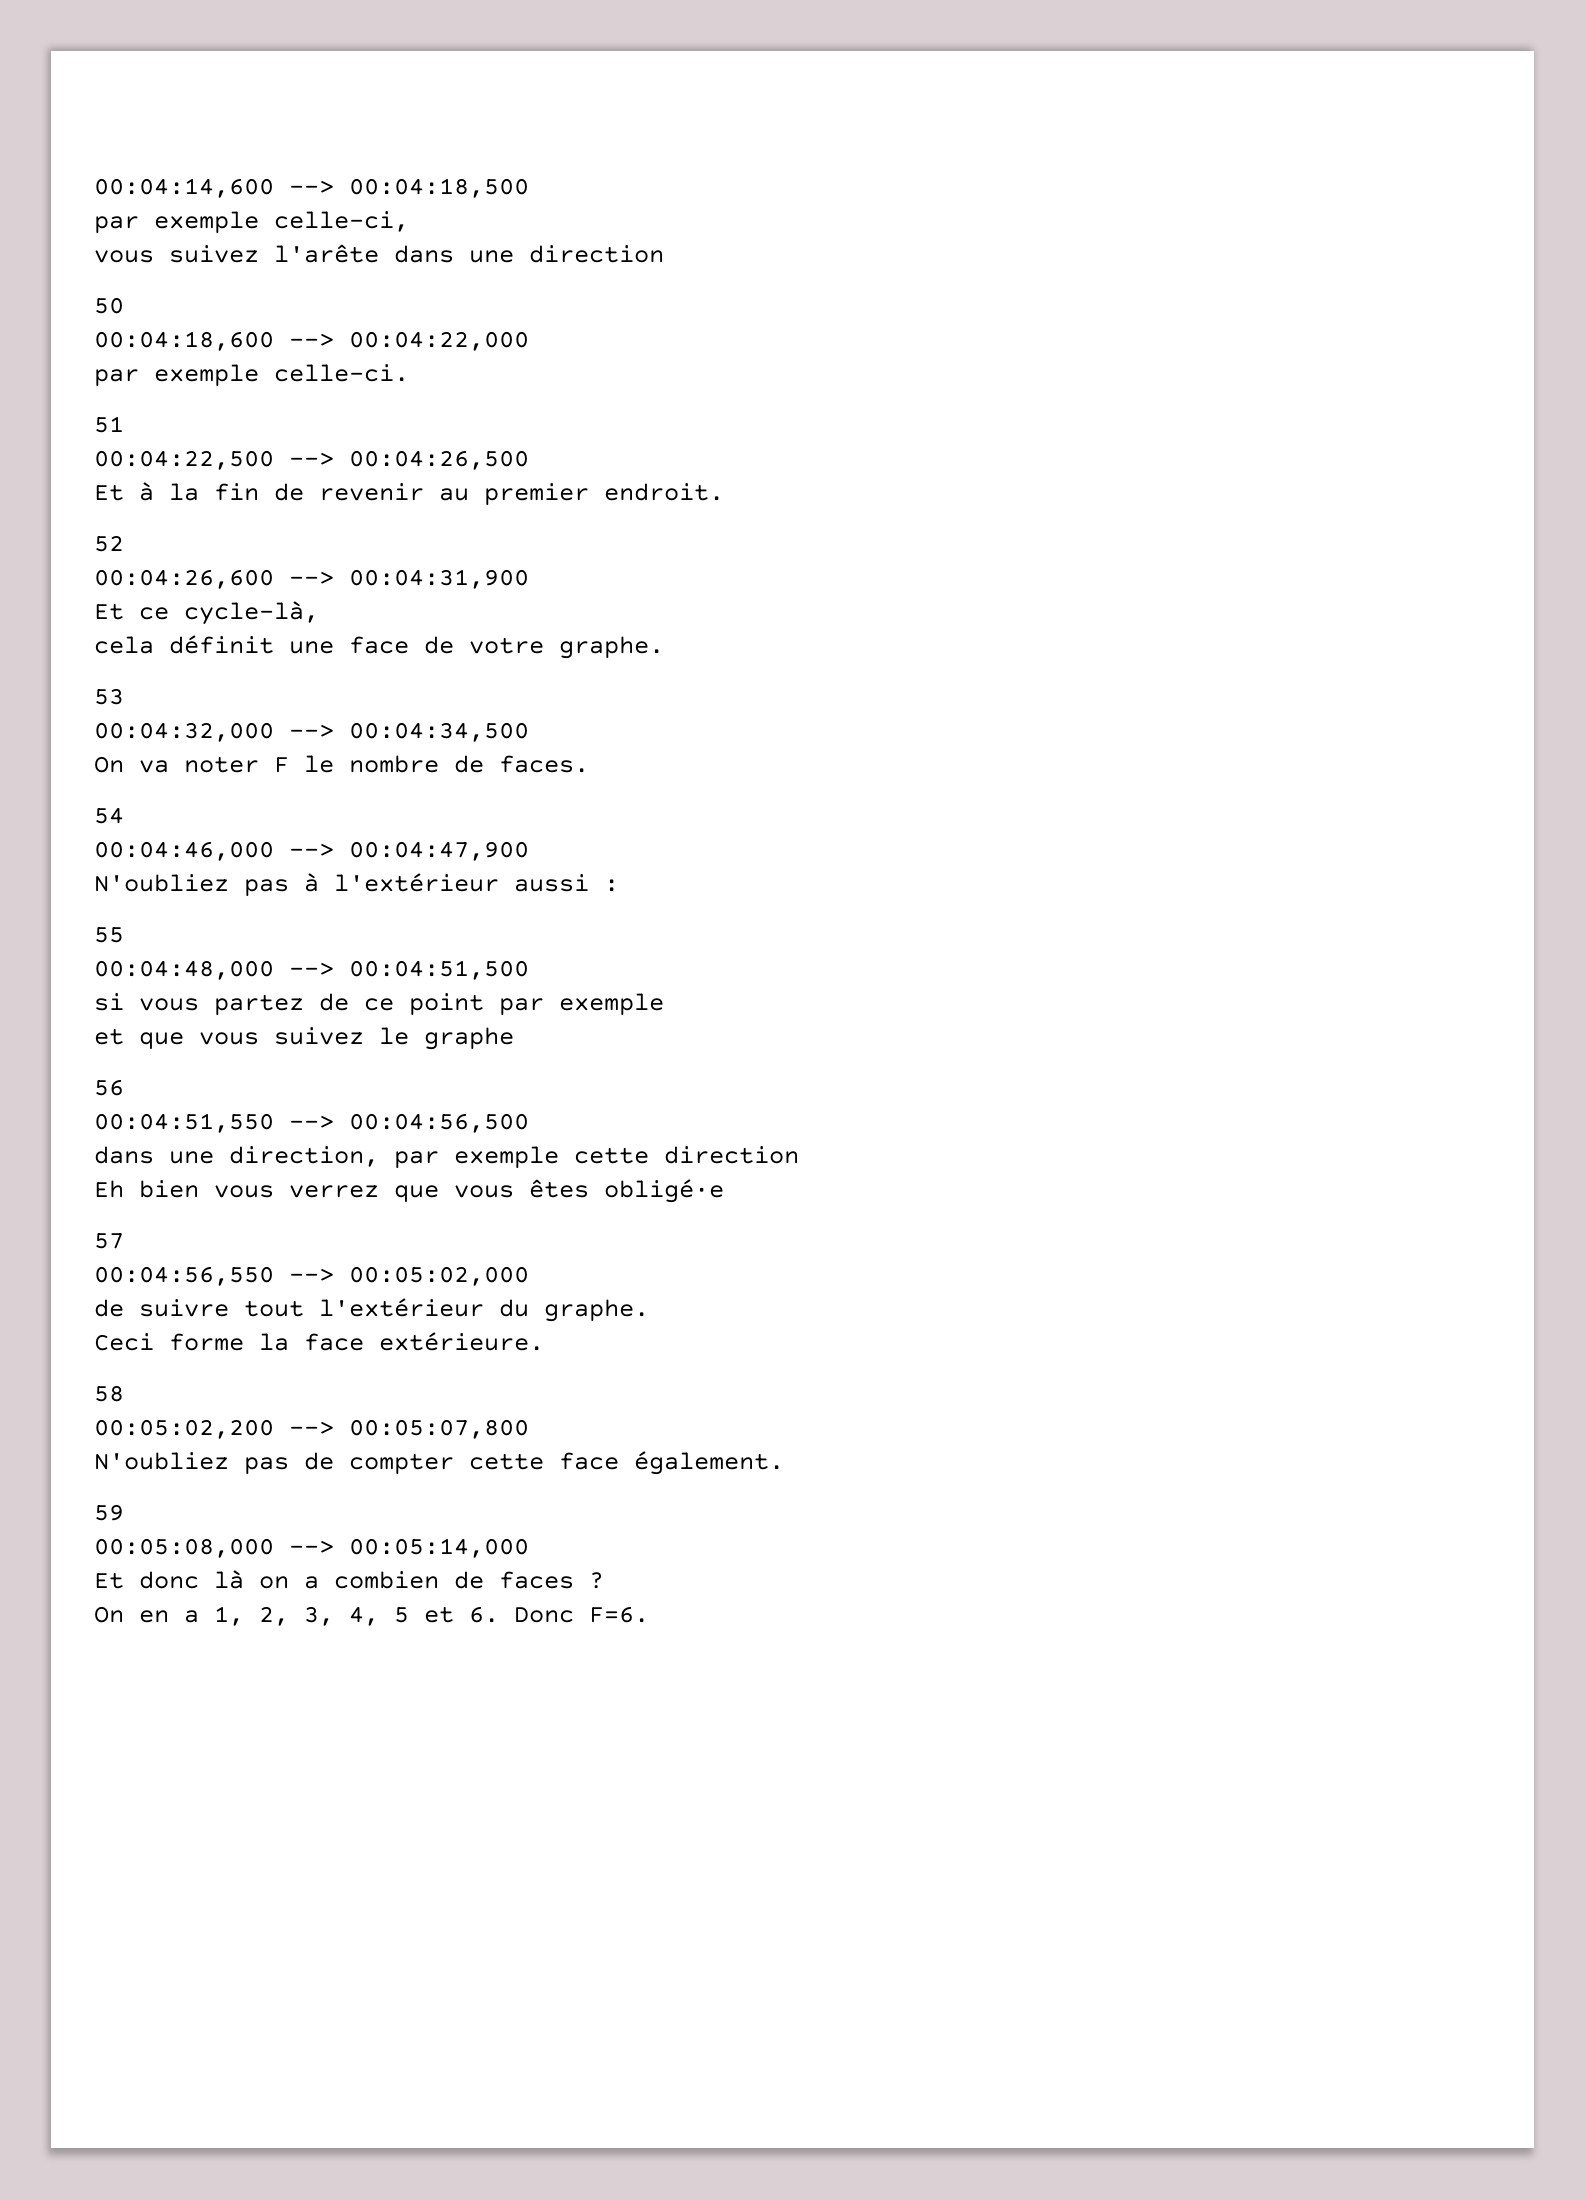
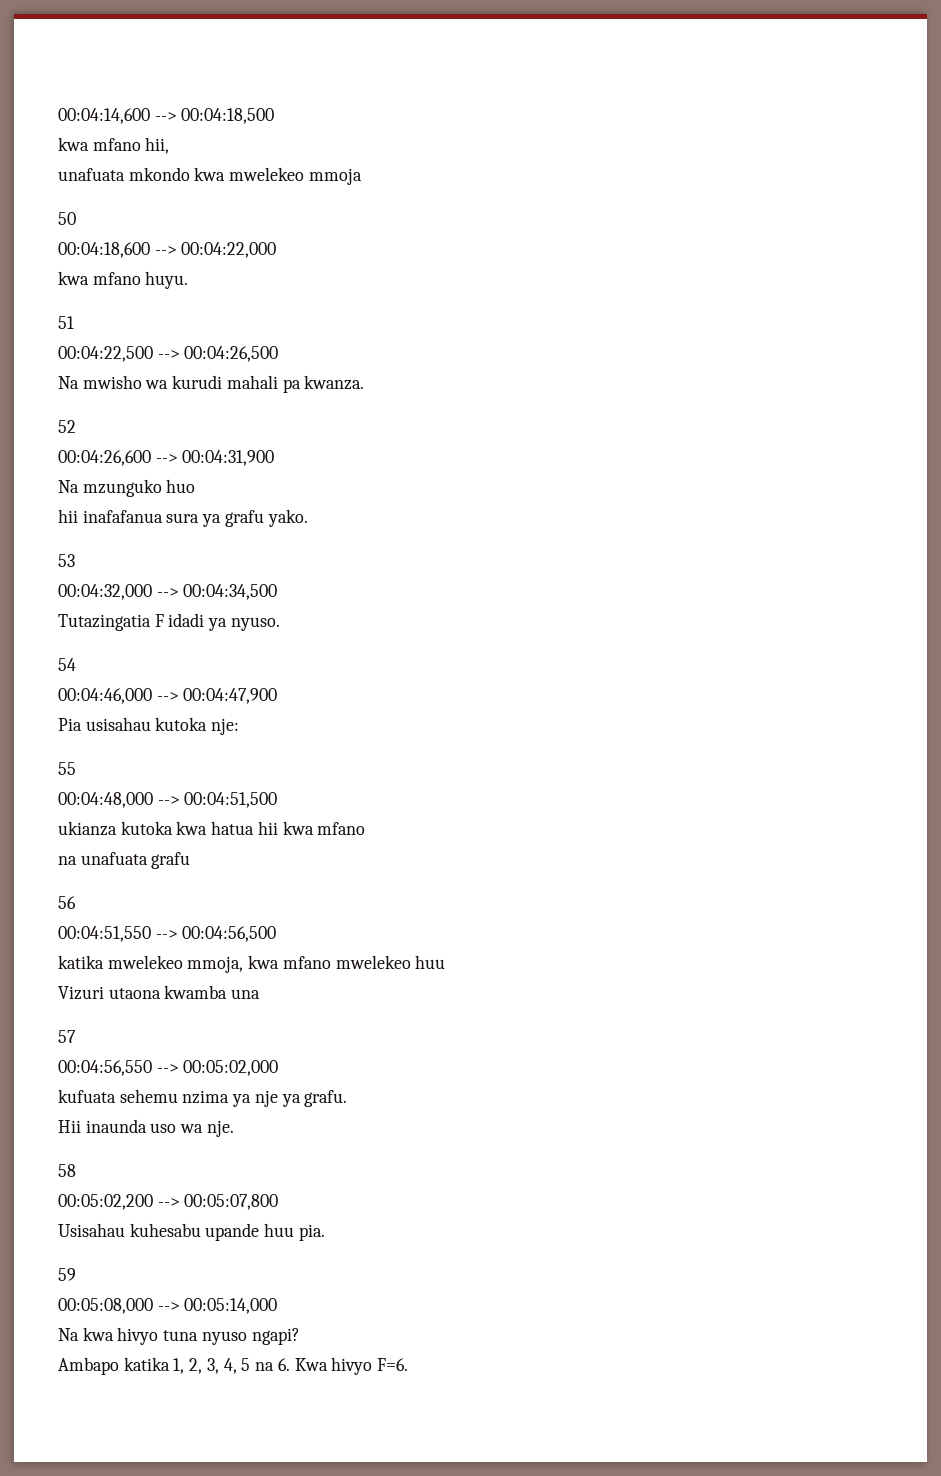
[94,211,409,233] [94,244,664,263] par exemple celle-ci, // vous suivez l'arête dans une direction -> [58,137,170,154] [58,167,362,185] kwa mfano hii, // unafuata mkondo kwa mwelekeo mmoja
[94,364,409,386] par exemple celle-ci. -> [58,271,189,289] kwa mfano huyu.
[94,482,724,505] [94,535,124,552] [94,569,529,589] [94,601,319,625] [94,635,664,659] [94,688,124,705] [94,722,529,742] [94,755,589,773] [94,807,124,824] [94,841,529,861] [94,873,619,896] [94,927,124,943] [94,960,529,980] [94,993,664,1015] [94,1027,514,1050] [94,1079,124,1096] [94,1113,529,1133] [94,1146,799,1168] [94,1179,724,1203] [94,1233,124,1249] [94,1266,529,1286] [94,1298,649,1322] [94,1332,544,1351] [94,1385,124,1402] [94,1419,529,1439] [94,1451,784,1475] [94,1504,124,1521] [94,1538,529,1558] [94,1570,604,1589] [94,1606,199,1623] Et à la fin de revenir au premier endroit. // 52 // 00:04:26,600 --> 00:04:31,900 // Et ce cycle-là, // cela définit une face de votre graphe. // 53 // 00:04:32,000 --> 00:04:34,500 // On va noter F le nombre de faces. // 54 // 00:04:46,000 --> 00:04:47,900 // N'oubliez pas à l'extérieur aussi : // 55 // 00:04:48,000 --> 00:04:51,500 // si vous partez de ce point par exemple // et que vous suivez le graphe // 56 // 00:04:51,550 --> 00:04:56,500 // dans une direction, par exemple cette direction // Eh bien vous verrez que vous êtes obligé·e // 57 // 00:04:56,550 --> 00:05:02,000 // de suivre tout l'extérieur du graphe. // Ceci forme la face extérieure. // 58 // 00:05:02,200 --> 00:05:07,800 // N'oubliez pas de compter cette face également. // 59 // 00:05:08,000 --> 00:05:14,000 // Et donc là on a combien de faces ? // On en a -> [58,375,365,393] [58,420,76,433] [58,450,275,466] [58,479,196,497] [58,509,308,527] [58,554,75,567] [58,584,278,600] [58,613,280,631] [58,658,76,671] [58,688,278,704] [58,717,240,735] [58,762,76,775] [58,792,278,808] [58,821,366,836] [58,852,191,869] [58,896,76,909] [58,926,277,942] [58,955,446,973] [58,985,261,1000] [58,1030,76,1043] [58,1060,279,1076] [58,1089,348,1107] [58,1119,234,1137] [58,1164,76,1177] [58,1194,279,1210] [58,1223,325,1241] [58,1268,76,1281] [58,1298,278,1314] [58,1327,300,1345] [58,1357,170,1375] Na mwisho wa kurudi mahali pa kwanza. // 52 // 00:04:26,600 --> 00:04:31,900 // Na mzunguko huo // hii inafafanua sura ya grafu yako. // 53 // 00:04:32,000 --> 00:04:34,500 // Tutazingatia F idadi ya nyuso. // 54 // 00:04:46,000 --> 00:04:47,900 // Pia usisahau kutoka nje: // 55 // 00:04:48,000 --> 00:04:51,500 // ukianza kutoka kwa hatua hii kwa mfano // na unafuata grafu // 56 // 00:04:51,550 --> 00:04:56,500 // katika mwelekeo mmoja, kwa mfano mwelekeo huu // Vizuri utaona kwamba una // 57 // 00:04:56,550 --> 00:05:02,000 // kufuata sehemu nzima ya nje ya grafu. // Hii inaunda uso wa nje. // 58 // 00:05:02,200 --> 00:05:07,800 // Usisahau kuhesabu upande huu pia. // 59 // 00:05:08,000 --> 00:05:14,000 // Na kwa hivyo tuna nyuso ngapi? // Ambapo katika
[424,1606,574,1623] et 6. Donc -> [255,1357,373,1375] na 6. Kwa hivyo

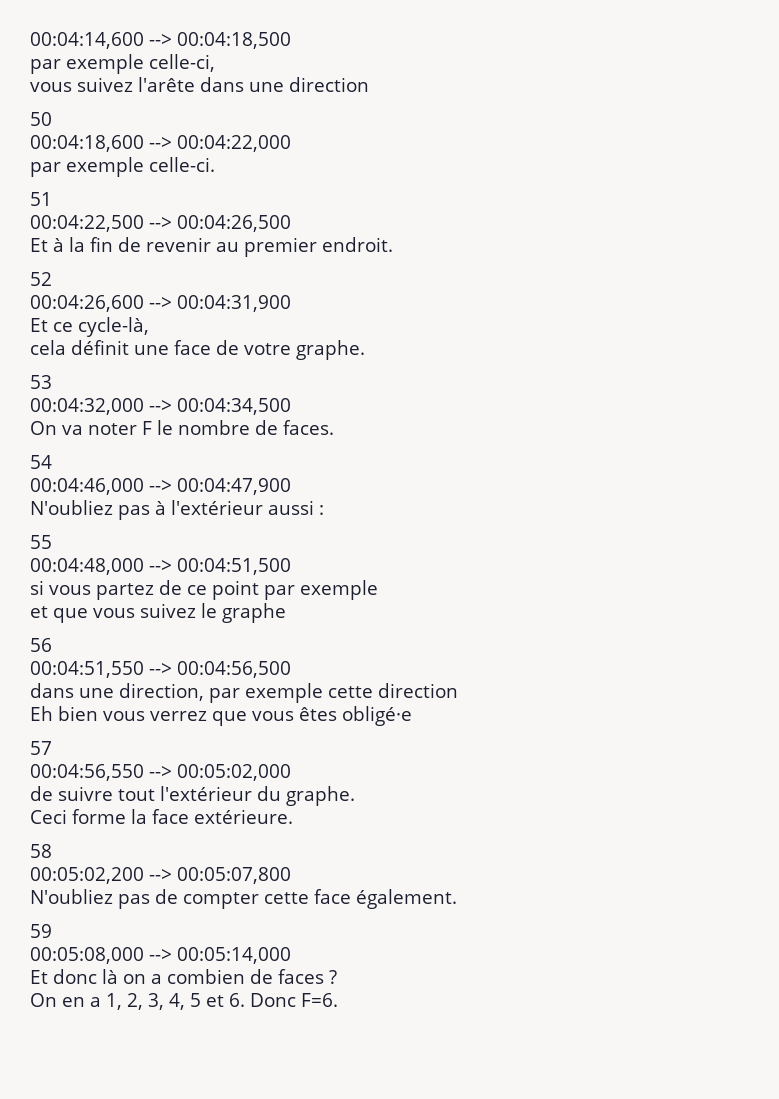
[58,137,170,154] [58,167,362,185] kwa mfano hii, // unafuata mkondo kwa mwelekeo mmoja -> [30,54,215,74] [30,77,369,92] par exemple celle-ci, // vous suivez l'arête dans une direction
[58,271,189,289] kwa mfano huyu. -> [30,157,215,177] par exemple celle-ci.
[58,375,365,393] [58,420,76,433] [58,450,275,466] [58,479,196,497] [58,509,308,527] [58,554,75,567] [58,584,278,600] [58,613,280,631] [58,658,76,671] [58,688,278,704] [58,717,240,735] [58,762,76,775] [58,792,278,808] [58,821,366,836] [58,852,191,869] [58,896,76,909] [58,926,277,942] [58,955,446,973] [58,985,261,1000] [58,1030,76,1043] [58,1060,279,1076] [58,1089,348,1107] [58,1119,234,1137] [58,1164,76,1177] [58,1194,279,1210] [58,1223,325,1241] [58,1268,76,1281] [58,1298,278,1314] [58,1327,300,1345] [58,1357,170,1375] Na mwisho wa kurudi mahali pa kwanza. // 52 // 00:04:26,600 --> 00:04:31,900 // Na mzunguko huo // hii inafafanua sura ya grafu yako. // 53 // 00:04:32,000 --> 00:04:34,500 // Tutazingatia F idadi ya nyuso. // 54 // 00:04:46,000 --> 00:04:47,900 // Pia usisahau kutoka nje: // 55 // 00:04:48,000 --> 00:04:51,500 // ukianza kutoka kwa hatua hii kwa mfano // na unafuata grafu // 56 // 00:04:51,550 --> 00:04:56,500 // katika mwelekeo mmoja, kwa mfano mwelekeo huu // Vizuri utaona kwamba una // 57 // 00:04:56,550 --> 00:05:02,000 // kufuata sehemu nzima ya nje ya grafu. // Hii inaunda uso wa nje. // 58 // 00:05:02,200 --> 00:05:07,800 // Usisahau kuhesabu upande huu pia. // 59 // 00:05:08,000 --> 00:05:14,000 // Na kwa hivyo tuna nyuso ngapi? // Ambapo katika -> [30,237,393,257] [30,272,52,286] [30,295,291,312] [30,317,149,337] [30,340,365,360] [30,375,52,389] [30,398,291,415] [30,420,334,435] [30,455,52,469] [30,478,291,495] [30,500,324,520] [30,535,52,549] [30,558,291,575] [30,580,378,600] [30,603,286,623] [30,638,52,652] [30,661,291,678] [30,683,458,703] [30,706,412,726] [30,741,52,755] [30,764,291,781] [30,786,355,806] [30,809,293,824] [30,844,52,858] [30,867,291,884] [30,889,457,909] [30,924,52,938] [30,947,291,964] [30,969,337,984] [30,993,101,1007] Et à la fin de revenir au premier endroit. // 52 // 00:04:26,600 --> 00:04:31,900 // Et ce cycle-là, // cela définit une face de votre graphe. // 53 // 00:04:32,000 --> 00:04:34,500 // On va noter F le nombre de faces. // 54 // 00:04:46,000 --> 00:04:47,900 // N'oubliez pas à l'extérieur aussi : // 55 // 00:04:48,000 --> 00:04:51,500 // si vous partez de ce point par exemple // et que vous suivez le graphe // 56 // 00:04:51,550 --> 00:04:56,500 // dans une direction, par exemple cette direction // Eh bien vous verrez que vous êtes obligé·e // 57 // 00:04:56,550 --> 00:05:02,000 // de suivre tout l'extérieur du graphe. // Ceci forme la face extérieure. // 58 // 00:05:02,200 --> 00:05:07,800 // N'oubliez pas de compter cette face également. // 59 // 00:05:08,000 --> 00:05:14,000 // Et donc là on a combien de faces ? // On en a
[255,1357,373,1375] na 6. Kwa hivyo -> [206,993,296,1007] et 6. Donc

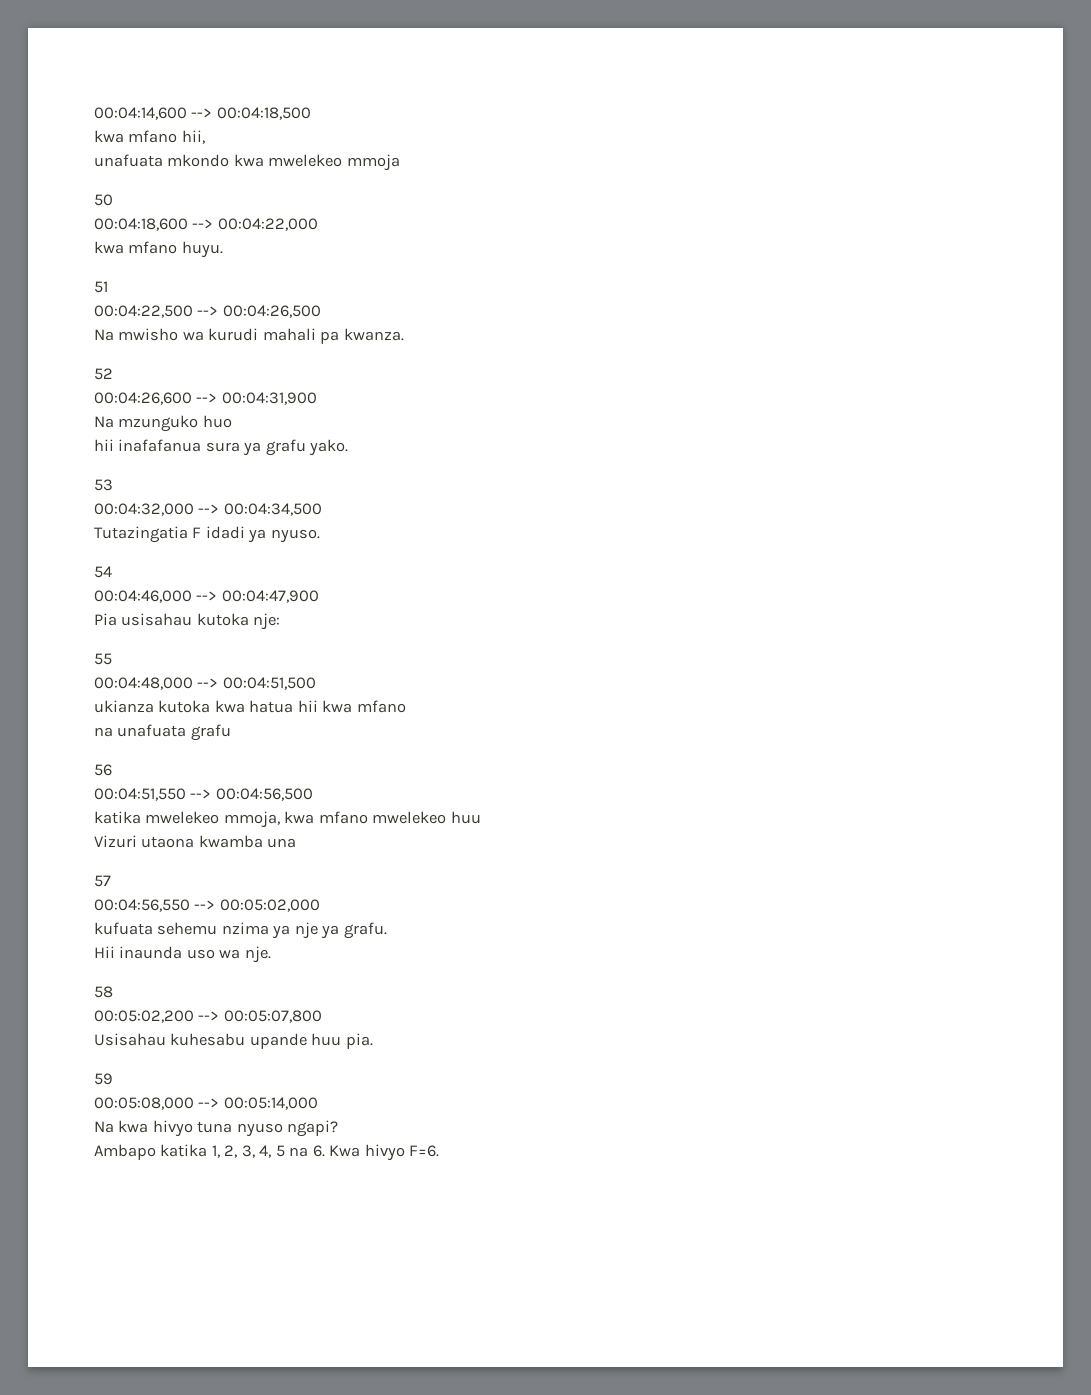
[30,54,215,74] [30,77,369,92] par exemple celle-ci, // vous suivez l'arête dans une direction -> [94,130,205,144] [94,154,400,171] kwa mfano hii, // unafuata mkondo kwa mwelekeo mmoja
[30,157,215,177] par exemple celle-ci. -> [94,241,223,258] kwa mfano huyu.
[30,237,393,257] [30,272,52,286] [30,295,291,312] [30,317,149,337] [30,340,365,360] [30,375,52,389] [30,398,291,415] [30,420,334,435] [30,455,52,469] [30,478,291,495] [30,500,324,520] [30,535,52,549] [30,558,291,575] [30,580,378,600] [30,603,286,623] [30,638,52,652] [30,661,291,678] [30,683,458,703] [30,706,412,726] [30,741,52,755] [30,764,291,781] [30,786,355,806] [30,809,293,824] [30,844,52,858] [30,867,291,884] [30,889,457,909] [30,924,52,938] [30,947,291,964] [30,969,337,984] [30,993,101,1007] Et à la fin de revenir au premier endroit. // 52 // 00:04:26,600 --> 00:04:31,900 // Et ce cycle-là, // cela définit une face de votre graphe. // 53 // 00:04:32,000 --> 00:04:34,500 // On va noter F le nombre de faces. // 54 // 00:04:46,000 --> 00:04:47,900 // N'oubliez pas à l'extérieur aussi : // 55 // 00:04:48,000 --> 00:04:51,500 // si vous partez de ce point par exemple // et que vous suivez le graphe // 56 // 00:04:51,550 --> 00:04:56,500 // dans une direction, par exemple cette direction // Eh bien vous verrez que vous êtes obligé·e // 57 // 00:04:56,550 --> 00:05:02,000 // de suivre tout l'extérieur du graphe. // Ceci forme la face extérieure. // 58 // 00:05:02,200 --> 00:05:07,800 // N'oubliez pas de compter cette face également. // 59 // 00:05:08,000 --> 00:05:14,000 // Et donc là on a combien de faces ? // On en a -> [94,328,404,344] [94,368,113,380] [94,392,317,405] [94,415,232,432] [94,439,349,456] [94,479,113,491] [94,503,322,516] [94,526,320,543] [94,566,112,578] [94,590,319,603] [94,613,281,630] [94,653,112,665] [94,677,316,690] [94,700,406,713] [94,724,231,741] [94,764,112,776] [94,788,313,801] [94,811,481,828] [94,835,297,848] [94,875,111,887] [94,899,320,912] [94,922,387,939] [94,946,271,963] [94,986,113,998] [94,1010,322,1023] [94,1033,373,1049] [94,1073,113,1085] [94,1097,318,1110] [94,1120,339,1137] [94,1144,208,1160] Na mwisho wa kurudi mahali pa kwanza. // 52 // 00:04:26,600 --> 00:04:31,900 // Na mzunguko huo // hii inafafanua sura ya grafu yako. // 53 // 00:04:32,000 --> 00:04:34,500 // Tutazingatia F idadi ya nyuso. // 54 // 00:04:46,000 --> 00:04:47,900 // Pia usisahau kutoka nje: // 55 // 00:04:48,000 --> 00:04:51,500 // ukianza kutoka kwa hatua hii kwa mfano // na unafuata grafu // 56 // 00:04:51,550 --> 00:04:56,500 // katika mwelekeo mmoja, kwa mfano mwelekeo huu // Vizuri utaona kwamba una // 57 // 00:04:56,550 --> 00:05:02,000 // kufuata sehemu nzima ya nje ya grafu. // Hii inaunda uso wa nje. // 58 // 00:05:02,200 --> 00:05:07,800 // Usisahau kuhesabu upande huu pia. // 59 // 00:05:08,000 --> 00:05:14,000 // Na kwa hivyo tuna nyuso ngapi? // Ambapo katika
[206,993,296,1007] et 6. Donc -> [289,1144,405,1161] na 6. Kwa hivyo

